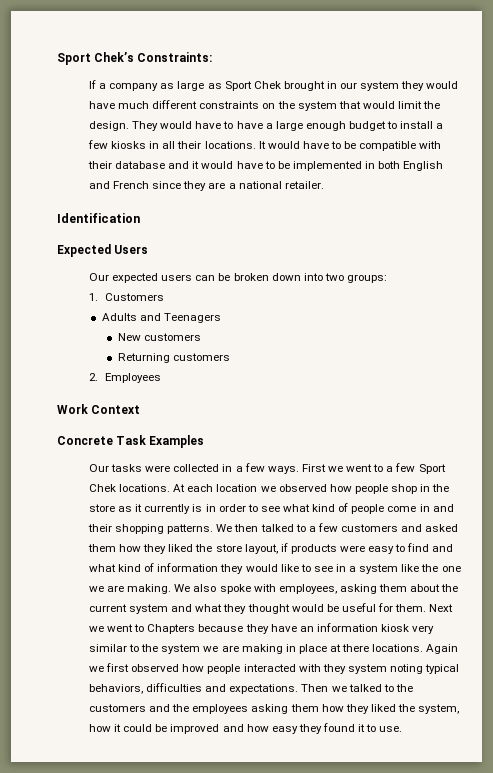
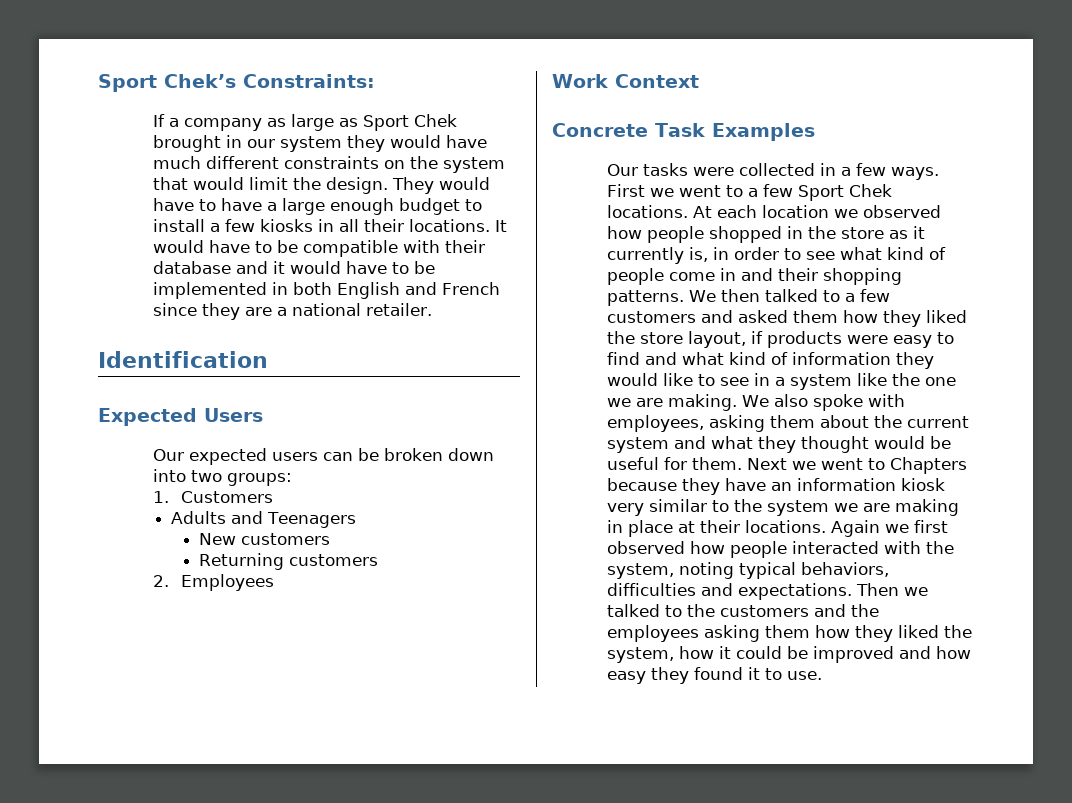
[391,484,418,494] shop -> [709,226,783,243] shopped
[192,504,203,512] is -> [689,247,709,262] is,
[342,644,370,652] there -> [700,520,741,533] their
[322,664,387,674] they system -> [926,541,955,554] [607,563,675,579] the system,

